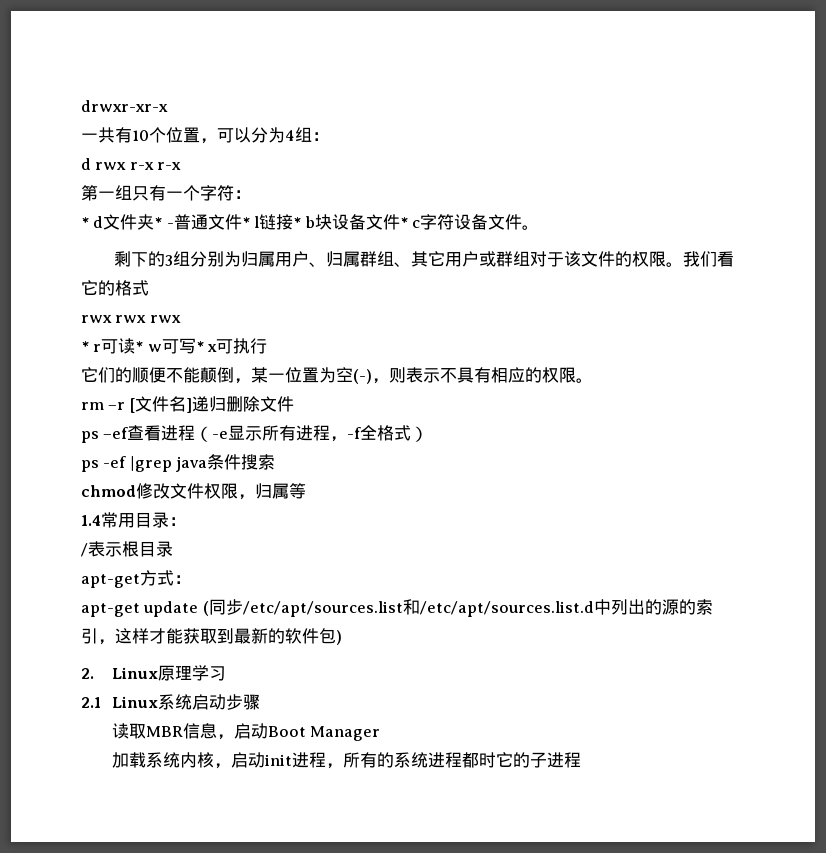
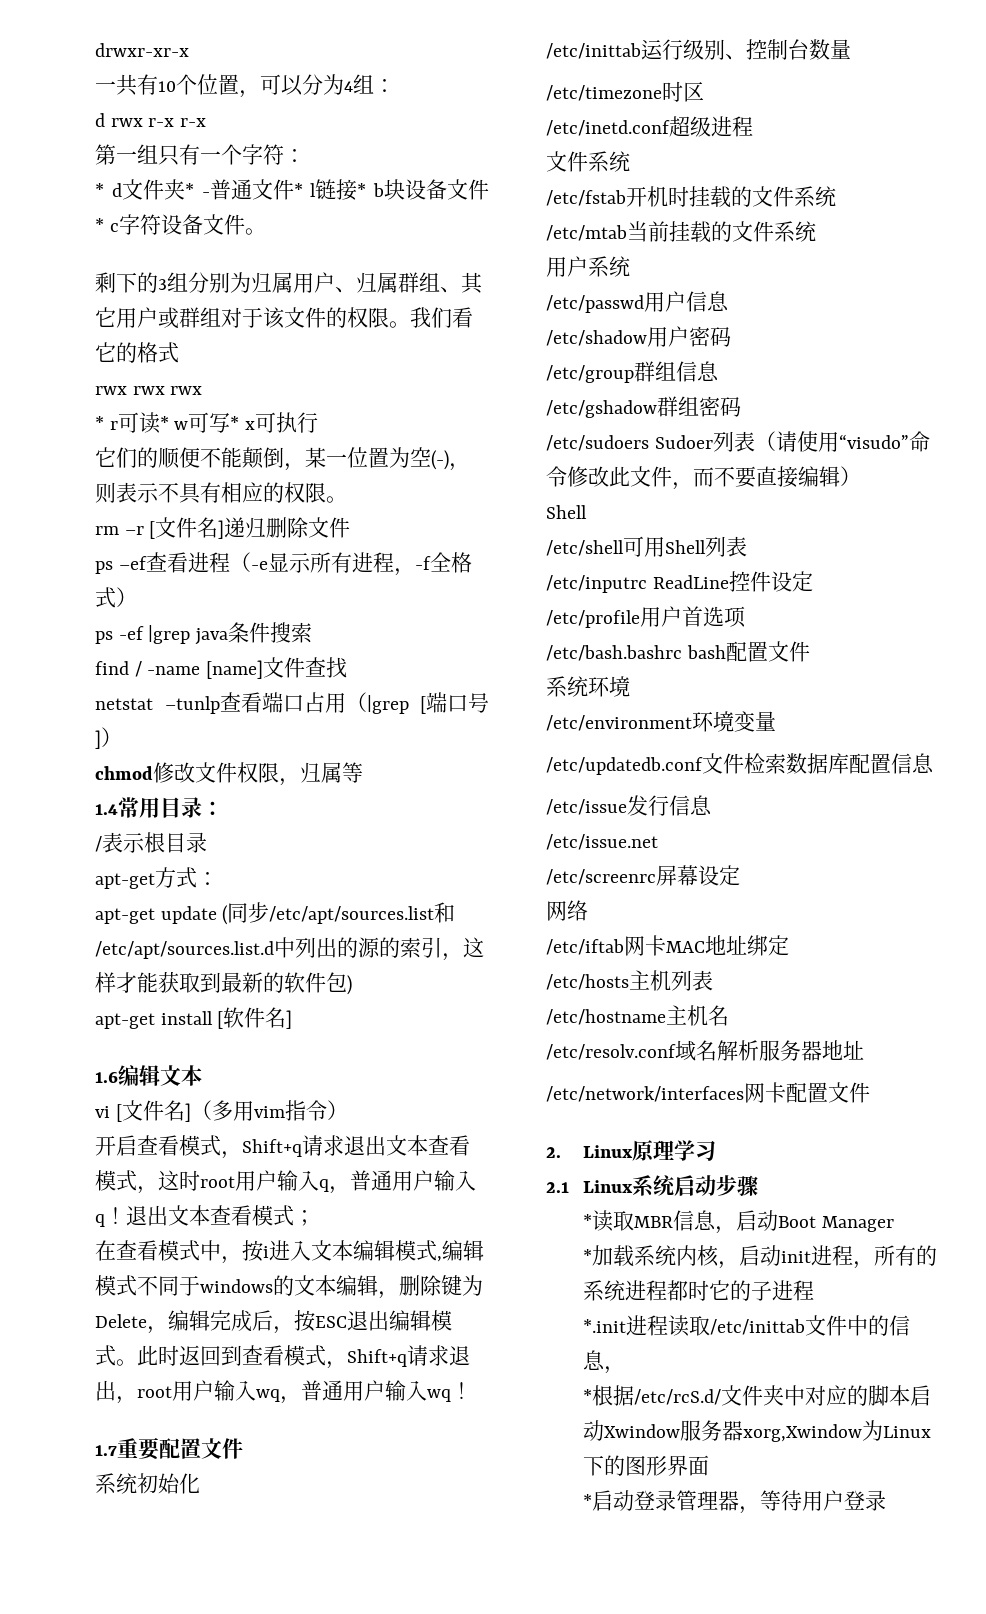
(276, 462) none -> [95,657,348,679] [95,692,489,714] [95,727,122,749] // find / -name [name]文件查找 // netstat –tunlp查看端口占用（|grep [端口号]）
(342, 637) none -> [95,1007,293,1029] [95,1065,202,1086] [95,1100,348,1122] [95,1135,470,1159] [95,1170,476,1194] [95,1205,315,1227] [95,1240,484,1264] [95,1275,483,1299] [95,1310,452,1334] [95,1345,470,1369] [95,1380,472,1404] [95,1437,243,1460] [95,1473,200,1494] [546,39,851,60] [546,81,704,102] [546,116,753,137] [546,151,630,172] [546,186,836,208] [546,221,816,243] [546,256,630,277] [546,291,729,313] [546,326,731,347] [546,361,719,383] [546,396,741,418] [546,431,930,452] [546,466,861,490] [546,505,587,519] [546,536,747,557] [546,571,813,593] [546,606,746,628] [546,641,810,662] [546,676,630,697] [546,711,776,732] [546,753,934,775] [546,795,712,816] [546,834,658,850] [546,865,740,886] [546,900,588,921] [546,935,789,956] [546,970,713,991] [546,1005,729,1026] [546,1040,864,1061] [546,1082,870,1103] // apt-get install [软件名] // 1.6编辑文本 // vi [文件名]（多用vim指令） // 开启查看模式，Shift+q请求退出文本查看模式，这时root用户输入q，普通用户输入q！退出文本查看模式； // 在查看模式中，按i进入文本编辑模式,编辑模式不同于windows的文本编辑，删除键为Delete，编辑完成后，按ESC退出编辑模式。此时返回到查看模式，Shift+q请求退出，root用户输入wq，普通用户输入wq！ // 1.7重要配置文件 // 系统初始化 // /etc/inittab运行级别、控制台数量 // /etc/timezone时区 // /etc/inetd.conf超级进程 // 文件系统 // /etc/fstab开机时挂载的文件系统 // /etc/mtab当前挂载的文件系统 // 用户系统 // /etc/passwd用户信息 // /etc/shadow用户密码 // /etc/group群组信息 // /etc/gshadow群组密码 // /etc/sudoers Sudoer列表（请使用“visudo”命令修改此文件，而不要直接编辑） // Shell // /etc/shell可用Shell列表 // /etc/inputrc ReadLine控件设定 // /etc/profile用户首选项 // /etc/bash.bashrc bash配置文件 // 系统环境 // /etc/environment环境变量 // /etc/updatedb.conf文件检索数据库配置信息 // /etc/issue发行信息 // /etc/issue.net // /etc/screenrc屏幕设定 // 网络 // /etc/iftab网卡MAC地址绑定 // /etc/hosts主机列表 // /etc/hostname主机名 // /etc/resolv.conf域名解析服务器地址 // /etc/network/interfaces网卡配置文件
(260, 702) none -> [583,1214,593,1228] *
(381, 733) none -> [583,1249,593,1263] *
(581, 760) none -> [583,1315,911,1337] [583,1350,626,1374] [583,1385,932,1406] [583,1420,932,1442] [583,1455,710,1476] [583,1490,887,1514] // *.init进程读取/etc/inittab文件中的信息， // *根据/etc/rcS.d/文件夹中对应的脚本启动Xwindow服务器xorg,Xwindow为Linux下的图形界面 // *启动登录管理器，等待用户登录

